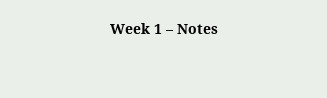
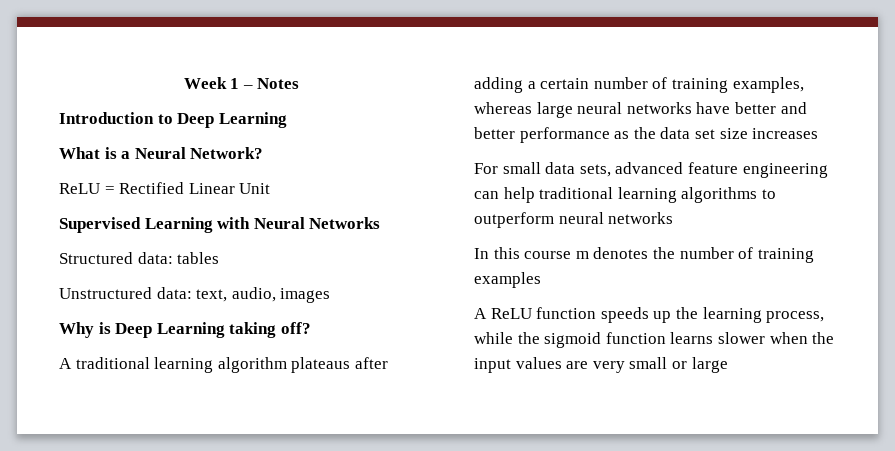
(218, 29) none -> [59,112,287,128] [59,147,264,159] [59,182,271,194] [59,217,381,233] [59,252,220,264] [59,287,331,303] [59,322,311,338] [59,357,388,373] [474,77,804,93] [474,102,807,118] [474,127,819,143] [474,162,828,178] [474,187,776,203] [474,212,674,228] [474,247,814,263] [474,272,541,288] [474,307,825,323] [474,332,835,348] [474,357,728,373] // Introduction to Deep Learning // What is a Neural Network? // ReLU = Rectified Linear Unit // Supervised Learning with Neural Networks // Structured data: tables // Unstructured data: text, audio, images // Why is Deep Learning taking off? // A traditional learning algorithm plateaus after adding a certain number of training examples, whereas large neural networks have better and better performance as the data set size increases // For small data sets, advanced feature engineering can help traditional learning algorithms to outperform neural networks // In this course m denotes the number of training examples // A ReLU function speeds up the learning process, while the sigmoid function learns slower when the input values are very small or large

